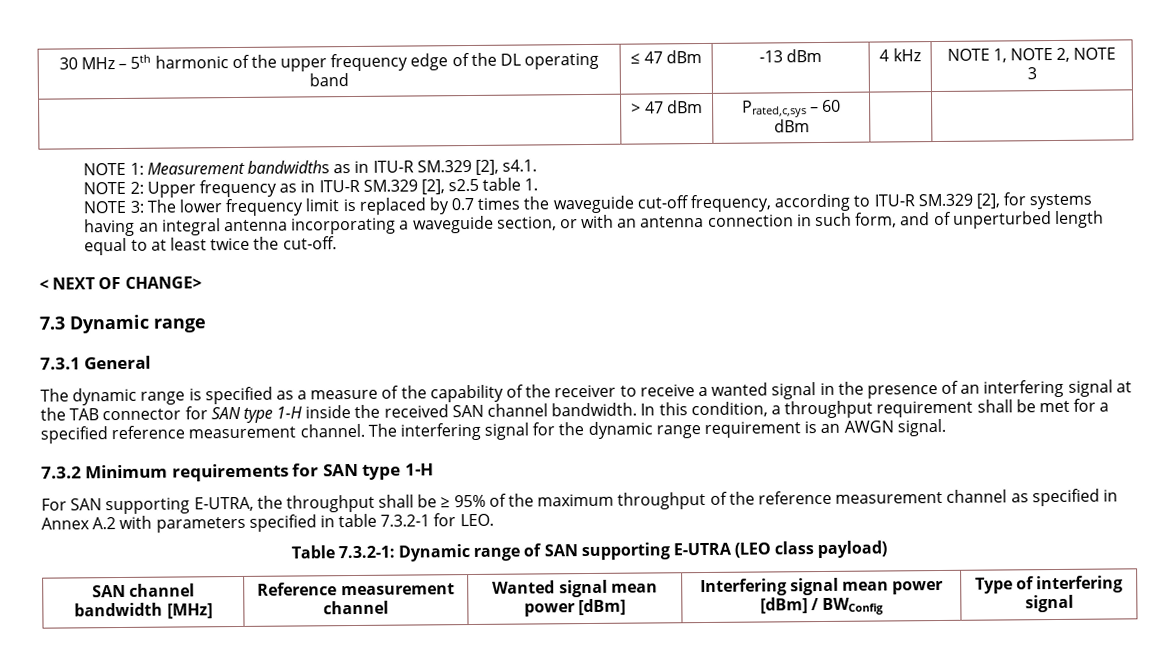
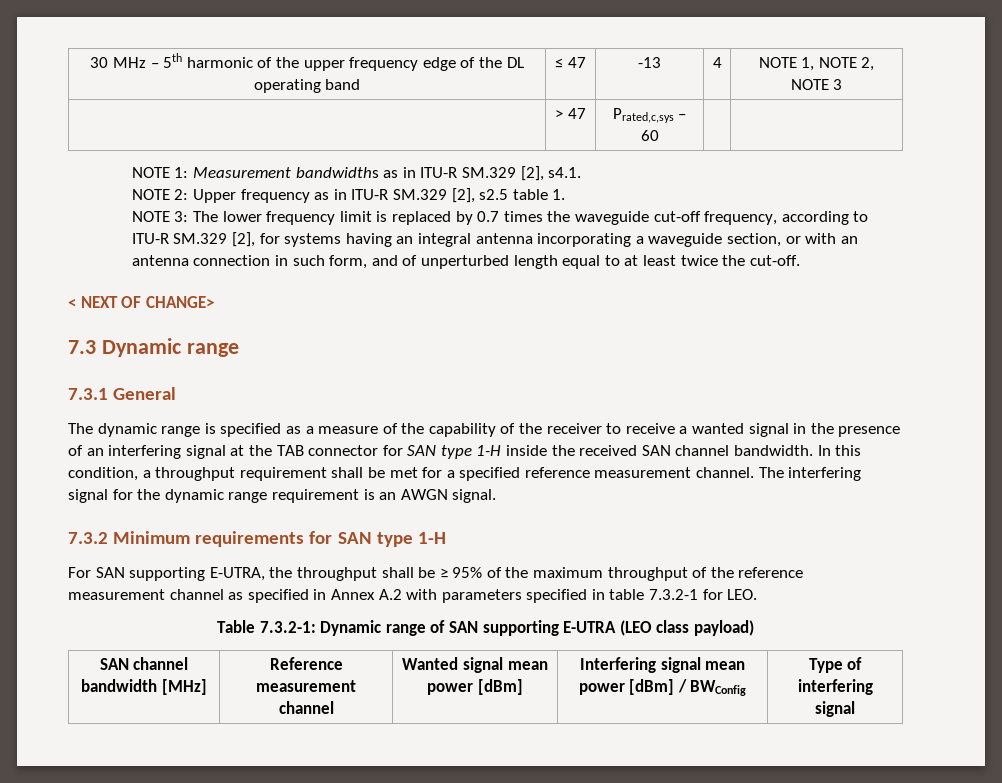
[665,50,702,64] dBm -> (586, 62) none
[786,48,823,63] dBm -> (661, 62) none
[892,48,921,62] kHz -> (722, 62) none
[666,100,703,114] dBm -> (586, 113) none
[773,119,810,133] dBm -> (659, 135) none

